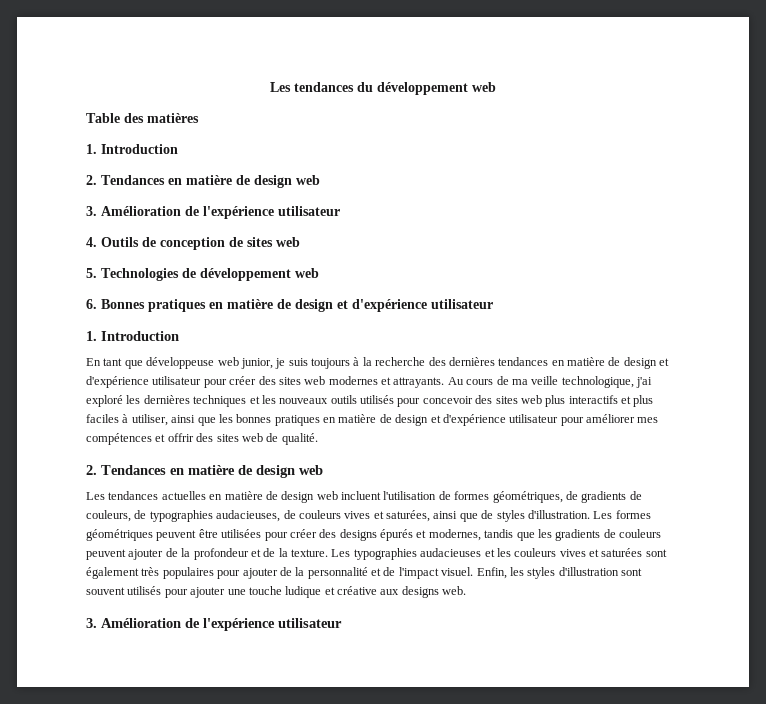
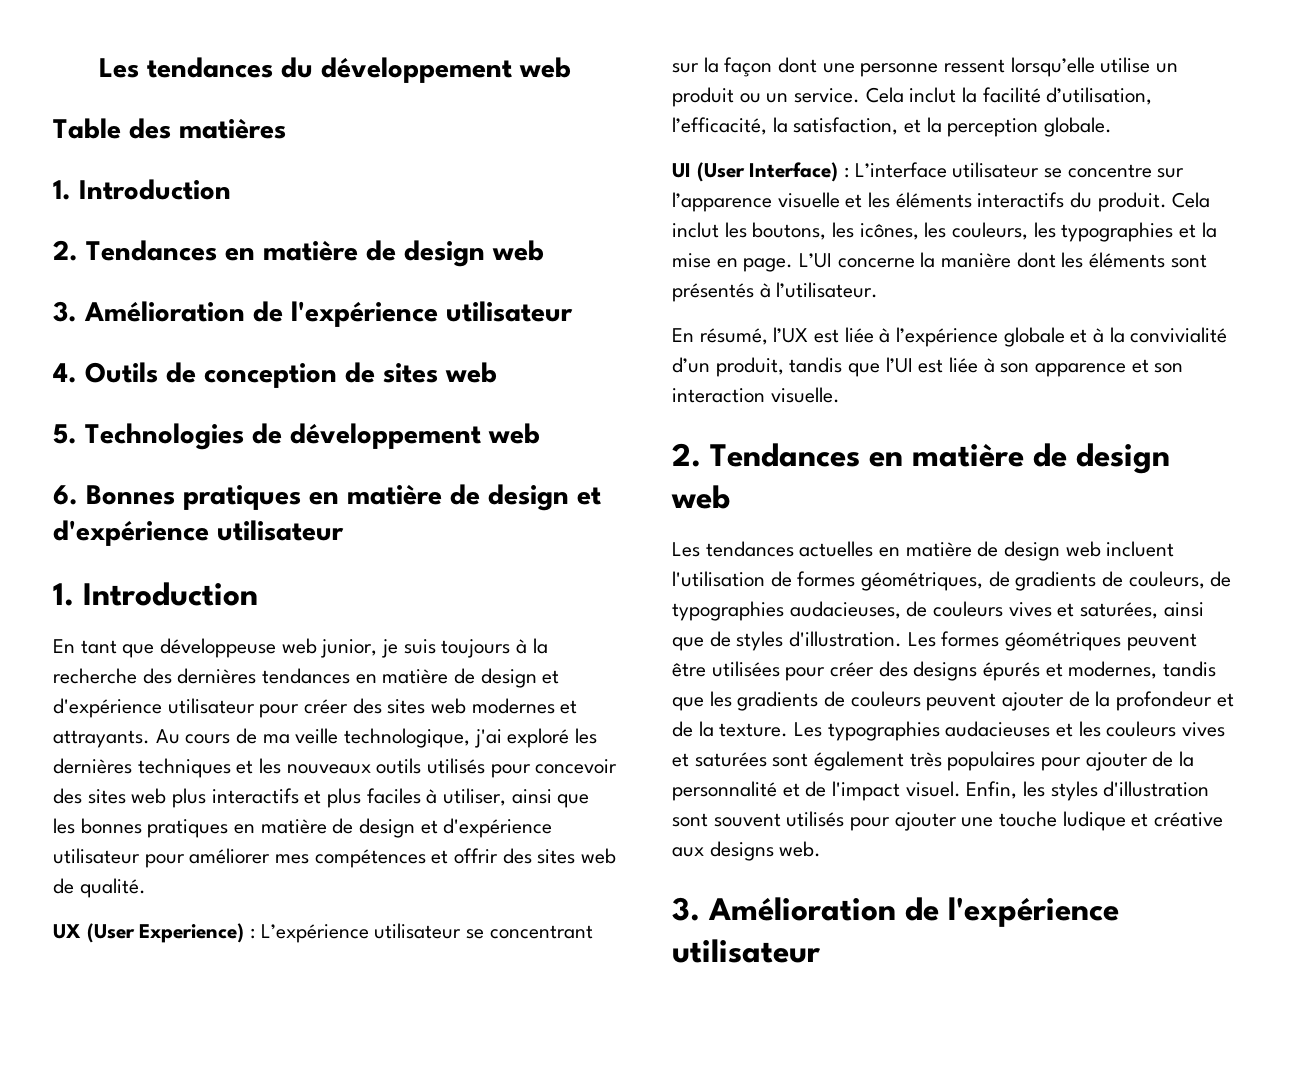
(318, 439) none -> [53,923,593,943] [672,57,1179,77] [672,87,1153,107] [672,117,1113,137] [672,162,1185,182] [672,192,1211,212] [672,222,1217,242] [672,252,1207,272] [672,282,879,302] [672,327,1228,347] [672,357,1184,377] [672,387,840,403] // UX (User Experience) : L’expérience utilisateur se concentrant sur la façon dont une personne ressent lorsqu’elle utilise un produit ou un service. Cela inclut la facilité d’utilisation, l’efficacité, la satisfaction, et la perception globale. // UI (User Interface) : L’interface utilisateur se concentre sur l’apparence visuelle et les éléments interactifs du produit. Cela inclut les boutons, les icônes, les couleurs, les typographies et la mise en page. L’UI concerne la manière dont les éléments sont présentés à l’utilisateur. // En résumé, l’UX est liée à l’expérience globale et à la convivialité d’un produit, tandis que l’UI est liée à son apparence et son interaction visuelle.

